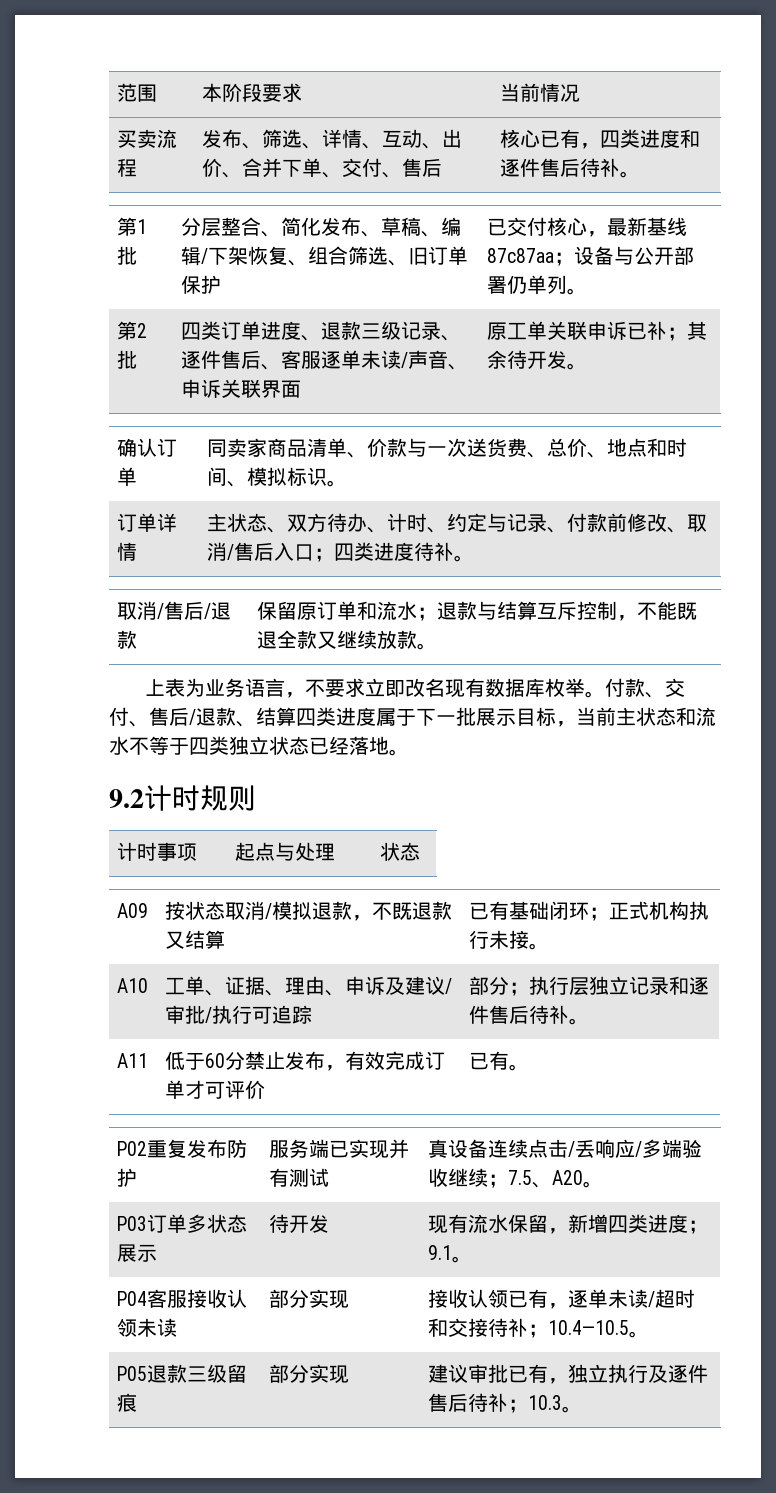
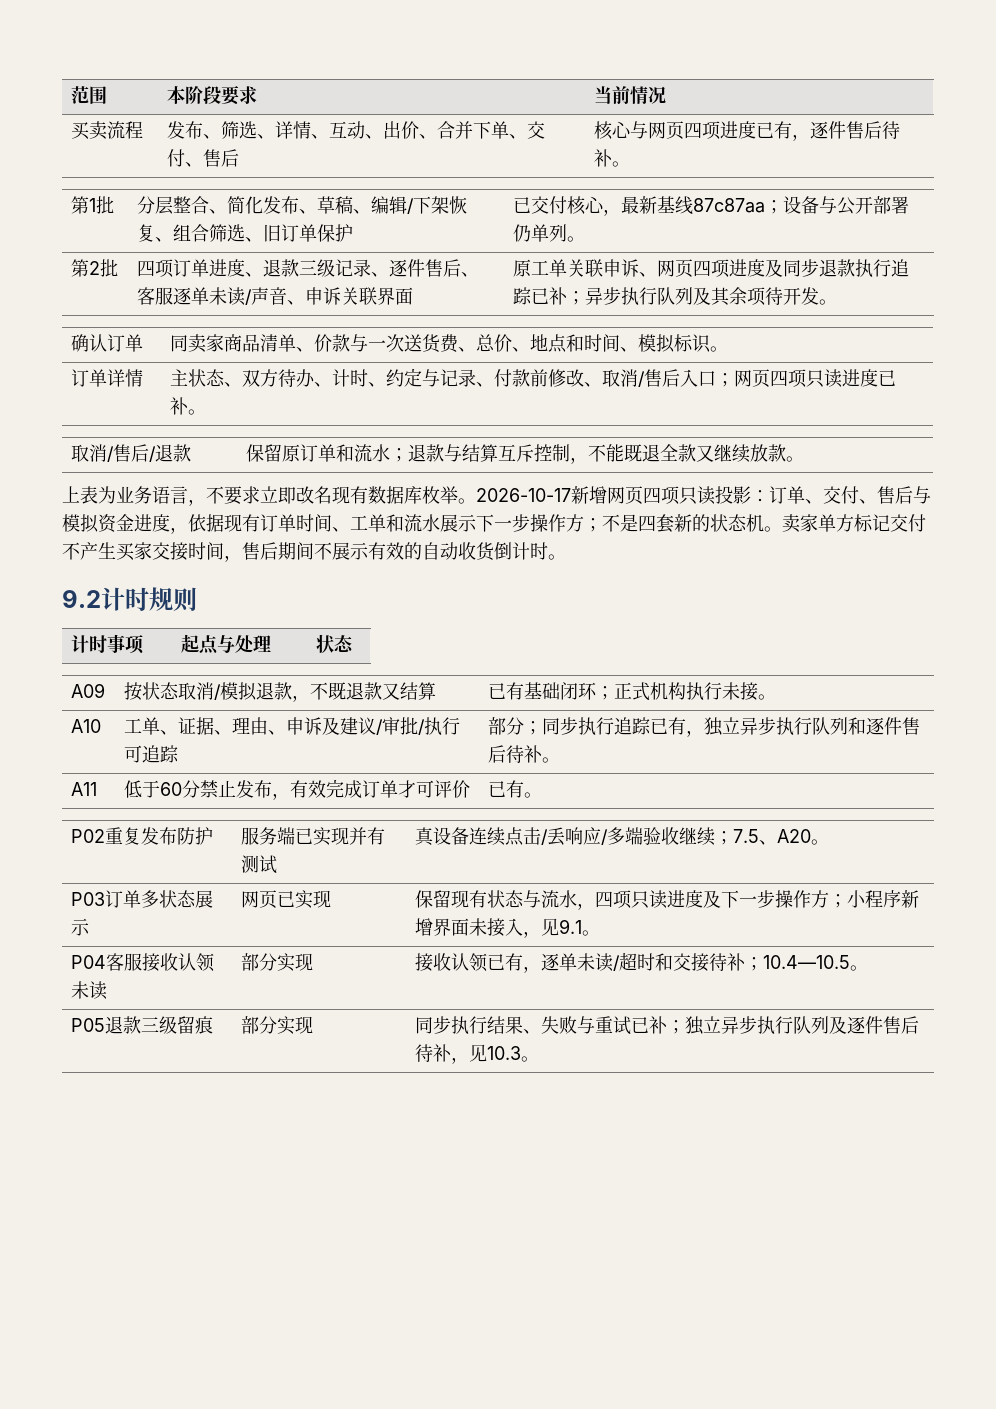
[540,129,701,149] 已有，四类进度和 -> [630,121,811,141] 与网页四项进度已有，
[201,321,222,340] 类 -> [155,259,175,278] 项
[627,321,708,341] [487,350,508,369] 已补；其余 -> [639,259,910,278] [513,287,767,306] 、网页四项进度及同步退款执行追踪已补；异步执行队列及其余项
[334,542,435,561] 四类进度待 -> [734,369,897,388] 网页四项只读进度已
[605,678,686,698] [109,707,716,727] [109,736,389,755] 付款、交付、售后/退款、结算四类进度属于下一批展示目标，当前主状态和流水不等于四类独立状态已经落地 -> [476,486,931,505] [62,514,926,534] [62,542,548,562] 2026-10-17新增网页四项只读投影：订单、交付、售后与模拟资金进度，依据现有订单时间、工单和流水展示下一步操作方；不是四套新的状态机。卖家单方标记交付不产生买家交接时间，售后期间不展示有效的自动收货倒计时
[529,976,670,996] 执行层独立记录 -> [542,717,849,737] 同步执行追踪已有，独立异步执行队列
[269,1214,330,1233] [428,1214,709,1234] 待开发 | 现有流水保留，新增四类进度； -> [241,890,332,909] [415,890,920,910] [415,918,560,938] 网页已实现 | 保留现有状态与流水，四项只读进度及下一步操作方；小程序新增界面未接入，见
[428,1364,649,1384] 建议审批已有，独立执行 -> [415,1016,830,1035] 同步执行结果、失败与重试已补；独立异步执行队列
[508,1399,529,1413] ； -> [451,1044,488,1064] ，见

